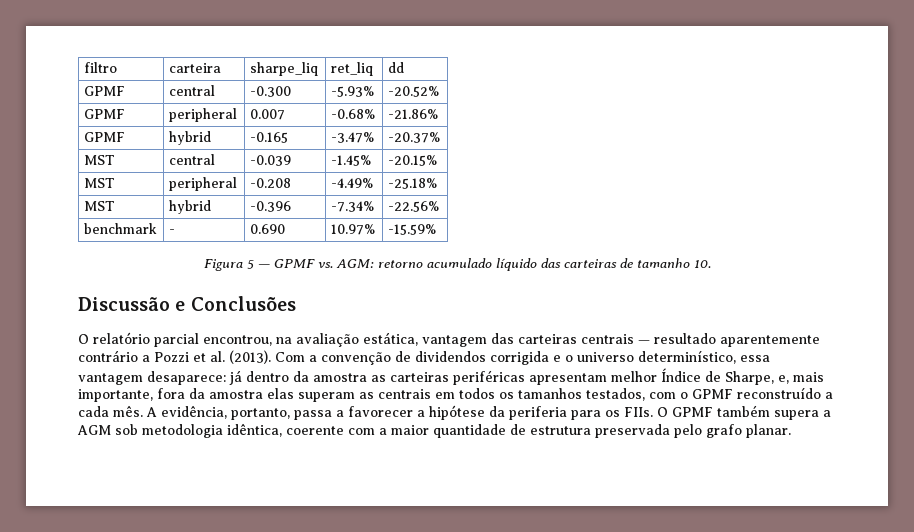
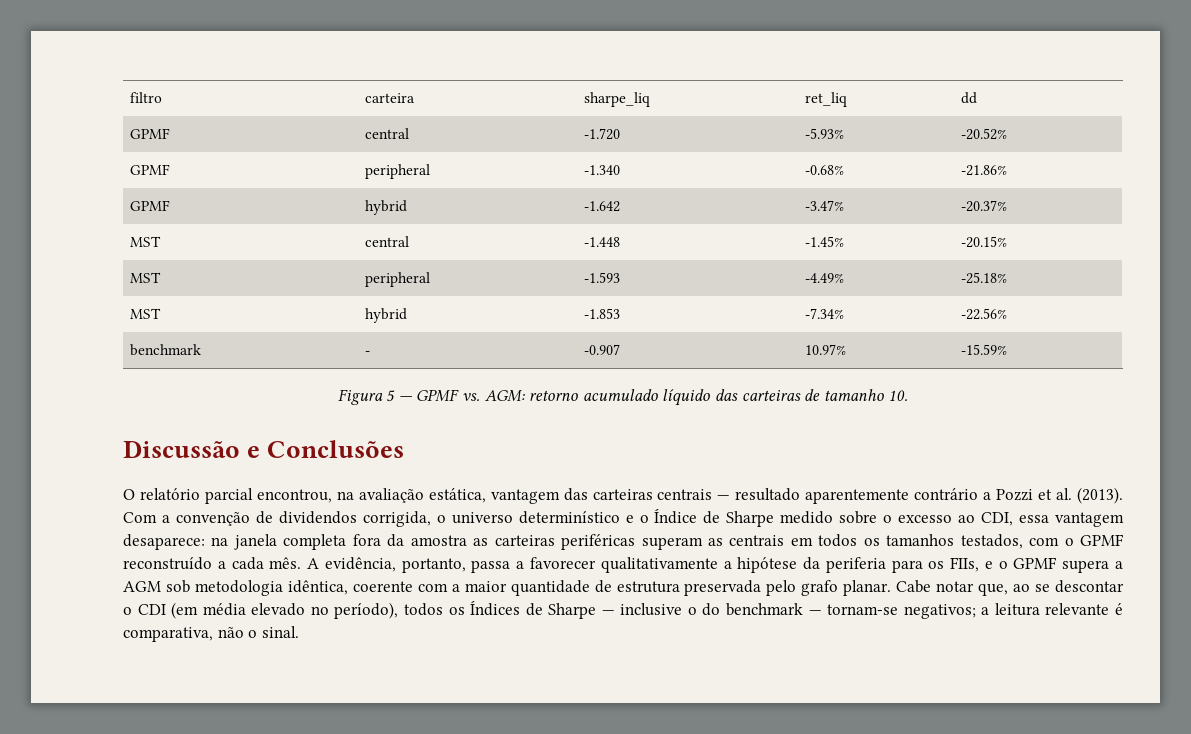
[249,86,291,97] -0.300 -> [584,128,621,140] -1.720
[249,109,285,120] 0.007 -> [584,165,621,175] -1.340
[249,132,288,143] -0.165 -> [584,201,621,212] -1.642
[249,155,291,166] -0.039 -> [584,237,621,247] -1.448
[249,178,291,188] -0.208 -> [584,272,621,283] -1.593
[249,201,291,212] -0.396 -> [584,308,621,319] -1.853
[249,224,285,234] 0.690 -> [584,344,621,355] -0.907
[490,350,770,365] [78,370,289,385] corrigida e o universo determinístico, essa vantagem desaparece: já dentro -> [362,508,1124,527] [123,534,381,550] corrigida, o universo determinístico e o Índice de Sharpe medido sobre o excesso ao CDI, essa vantagem desaparece: na janela completa fora
[529,368,824,385] [78,388,294,402] apresentam melhor Índice de Sharpe, e, mais importante, fora da amostra elas -> (636, 542) none
(413, 411) none -> [600,557,718,573] qualitativamente
[624,405,770,417] FIIs. O GPMF também -> [950,557,1058,572] FIIs, e o GPMF
(791, 431) none -> [896,580,1125,596] [123,600,1124,619] [123,626,299,642] Cabe notar que, ao se descontar o CDI (em média elevado no período), todos os Índices de Sharpe — inclusive o do benchmark — tornam-se negativos; a leitura relevante é comparativa, não o sinal.

